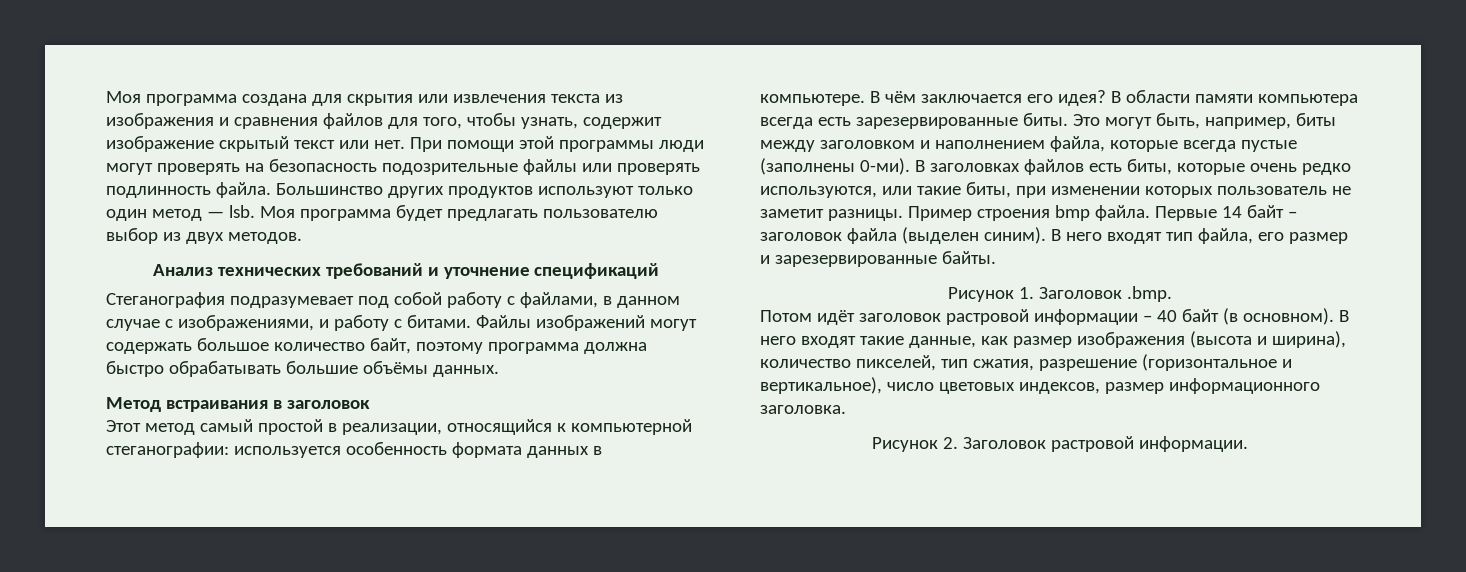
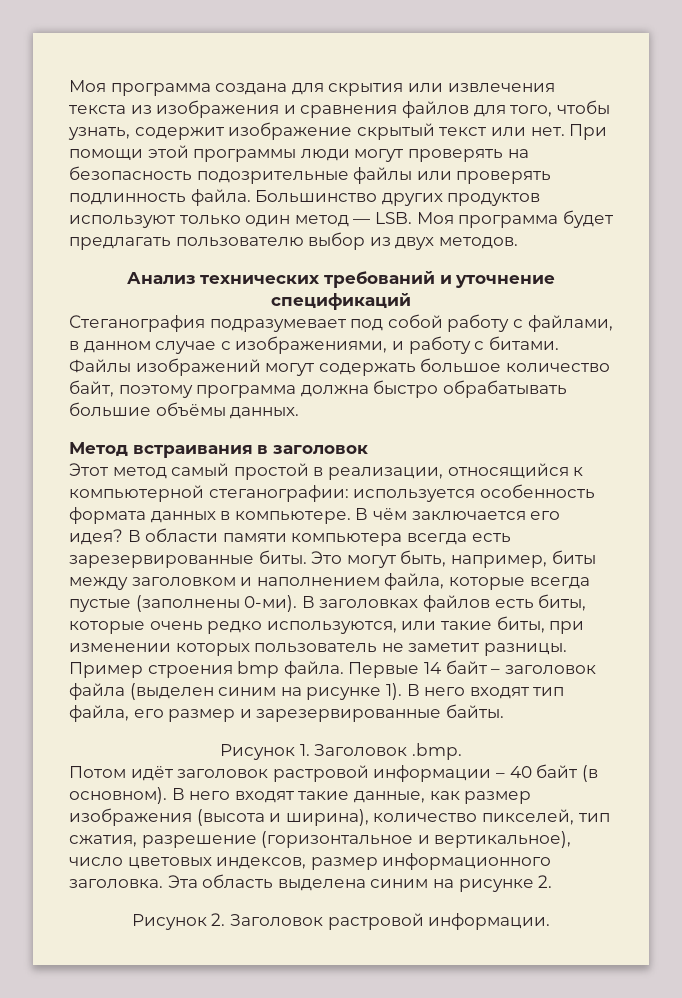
[228,205,255,218] lsb. -> [374,212,412,224] LSB.
[983,227,1046,244] синим). -> [218,683,402,700] синим на рисунке 1).
(846, 409) none -> [167,874,553,892] Эта область выделена синим на рисунке 2.

